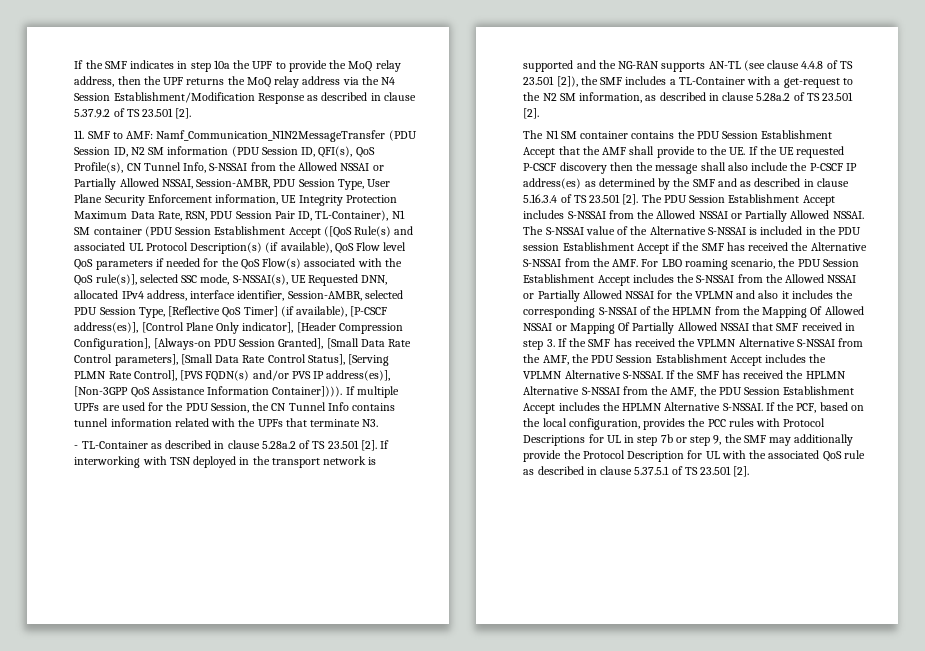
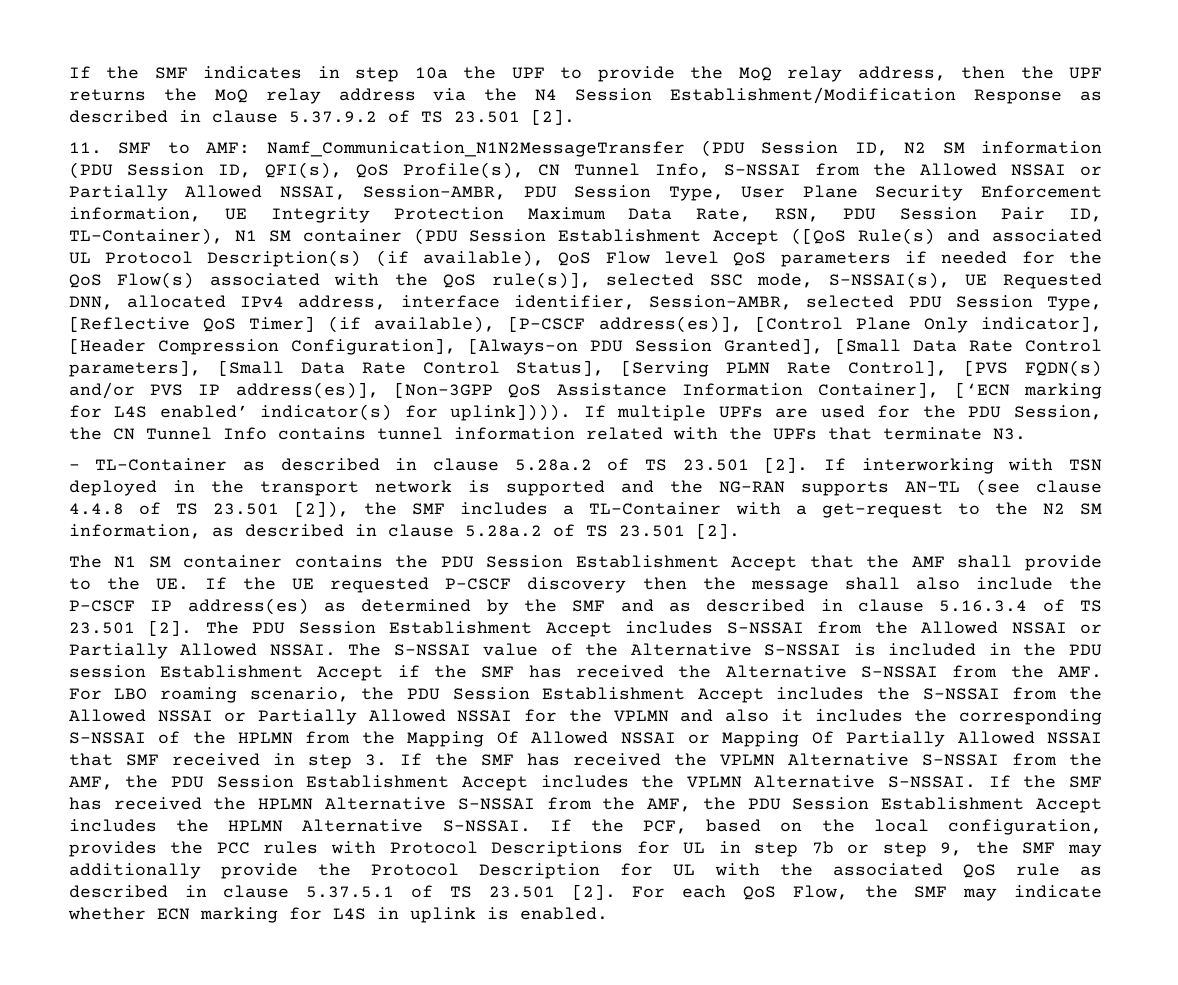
[272,386,343,397] Container]))). -> [818,382,1102,399] [68,404,572,421] Container], [‘ECN marking for L4S enabled’ indicator(s) for uplink]))).
(750, 471) none -> [632,885,1102,901] [67,907,608,923] For each QoS Flow, the SMF may indicate whether ECN marking for L4S in uplink is enabled.

